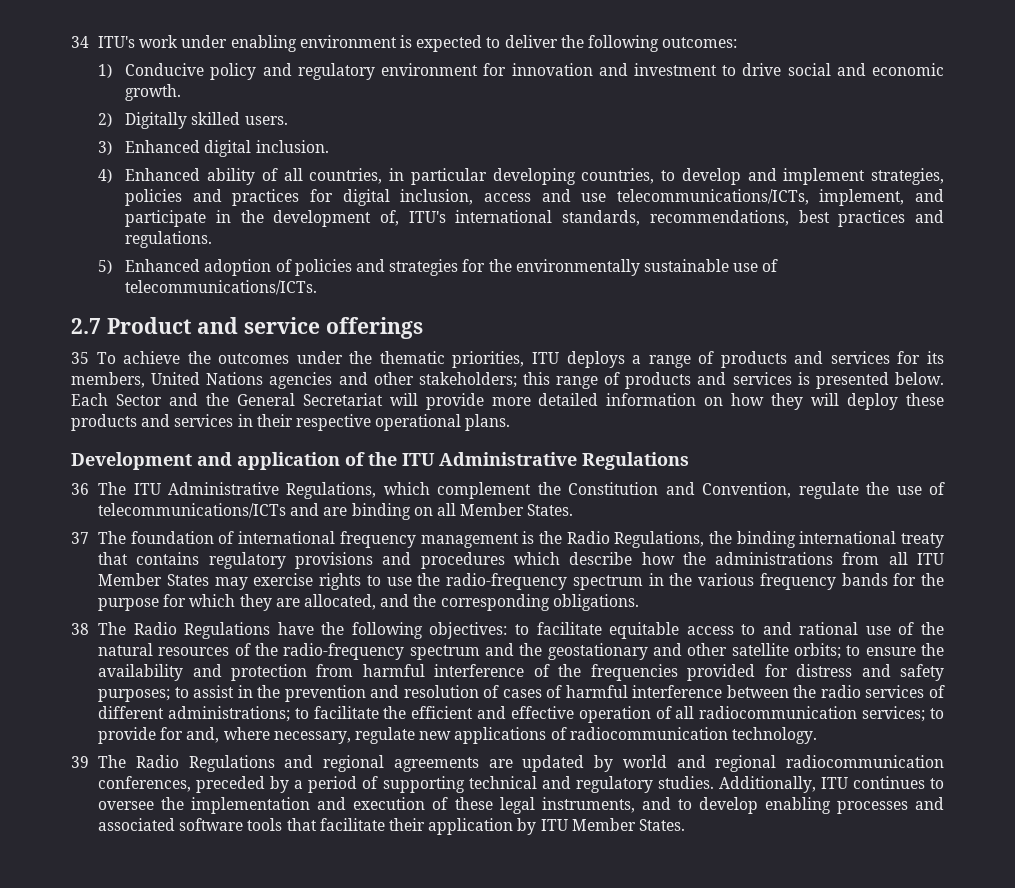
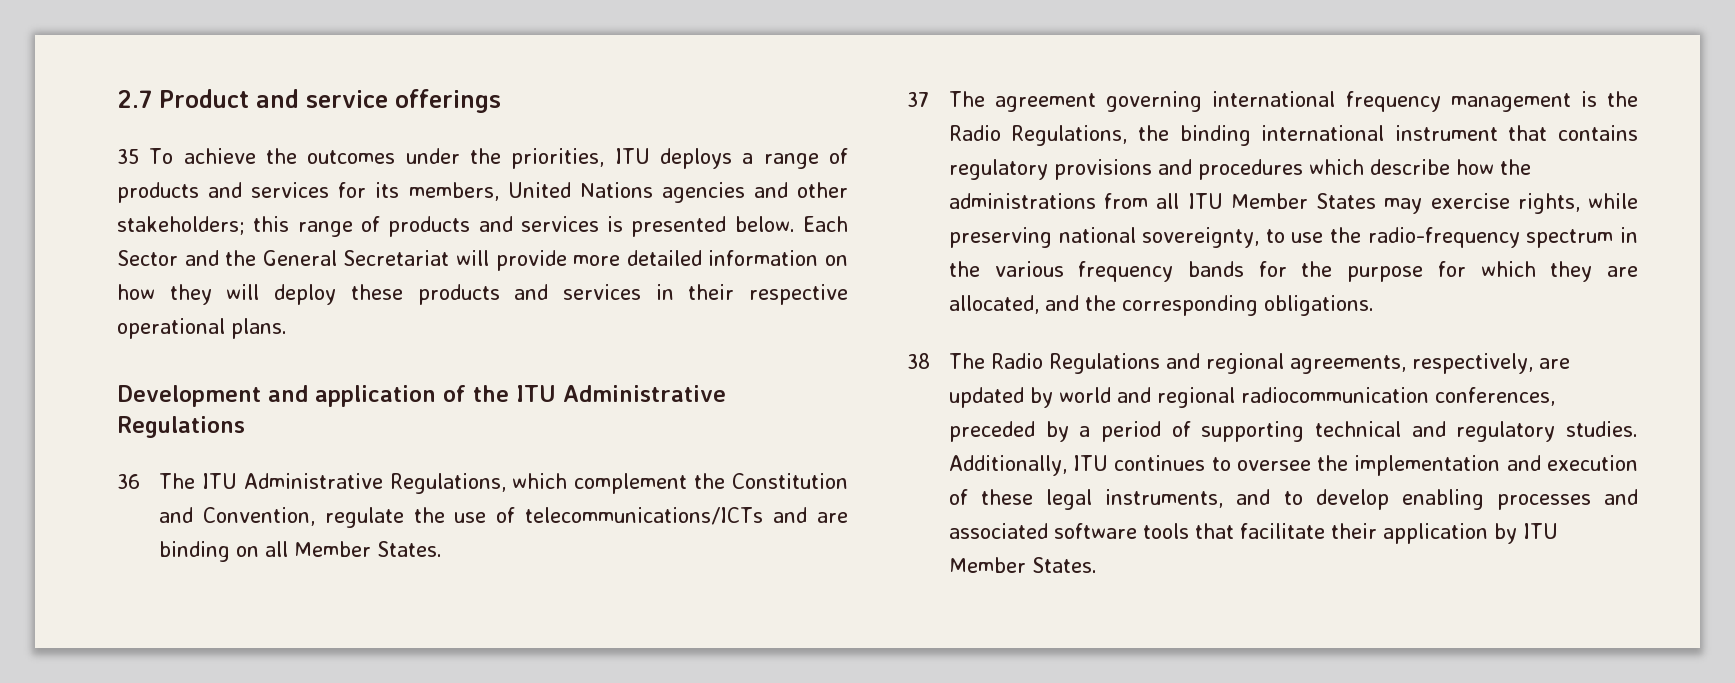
[71,35,738,52] [98,63,945,80] [125,84,182,101] [98,112,288,129] [98,140,329,157] [98,168,945,185] [125,189,944,206] [125,210,944,227] [125,231,213,248] [98,259,779,276] [125,280,318,295] 34 ITU's work under enabling environment is expected to deliver the following outcomes: // 1) Conducive policy and regulatory environment for innovation and investment to drive social and economic growth. // 2) Digitally skilled users. // 3) Enhanced digital inclusion. // 4) Enhanced ability of all countries, in particular developing countries, to develop and implement strategies, policies and practices for digital inclusion, access and use telecommunications/ICTs, implement, and participate in the development of, ITU's international standards, recommendations, best practices and regulations. // 5) Enhanced adoption of policies and strategies for the environmentally sustainable use of telecommunications/ICTs. // -> (117, 99) none
[379,351,445,364] thematic -> (501, 156) none
[130,531,235,544] foundation of -> [995,91,1203,112] agreement governing
[901,533,945,548] treaty -> [1394,125,1498,141] instrument
[319,573,362,590] rights -> [1517,193,1638,214] [948,227,1260,248] rights, while preserving national sovereignty,
[277,622,944,639] [98,643,945,660] [98,664,944,681] [98,685,945,702] [98,706,944,723] [98,727,817,744] [71,755,479,772] have the following objectives: to facilitate equitable access to and rational use of the natural resources of the radio-frequency spectrum and the geostationary and other satellite orbits; to ensure the availability and protection from harmful interference of the frequencies provided for distress and safety purposes; to assist in the prevention and resolution of cases of harmful interference between the radio services of different administrations; to facilitate the efficient and effective operation of all radiocommunication services; to provide for and, where necessary, regulate new applications of radiocommunication technology. // 39 The Radio Regulations and regional agreements -> [1165,353,1533,374] and regional agreements, respectively,

